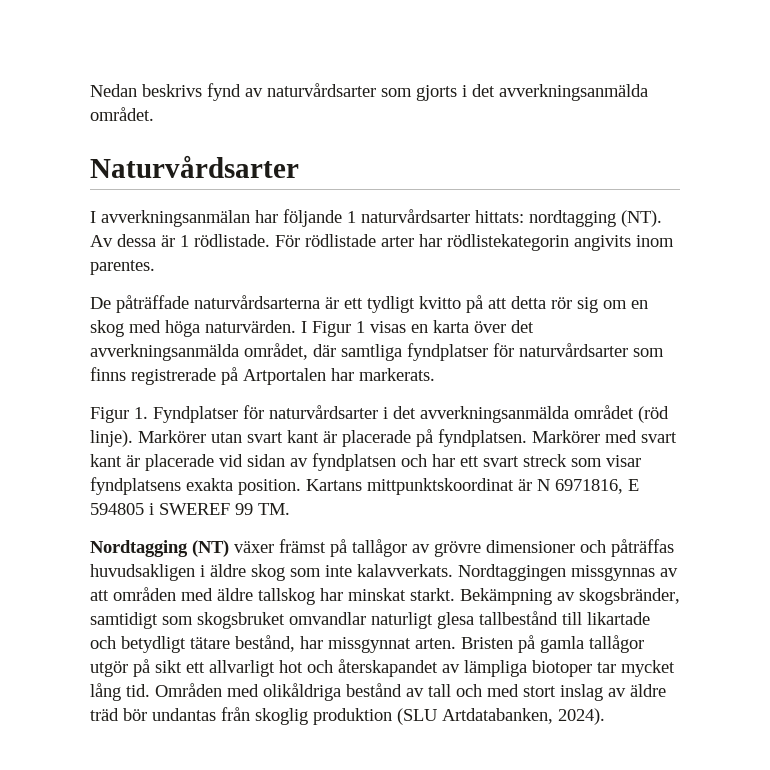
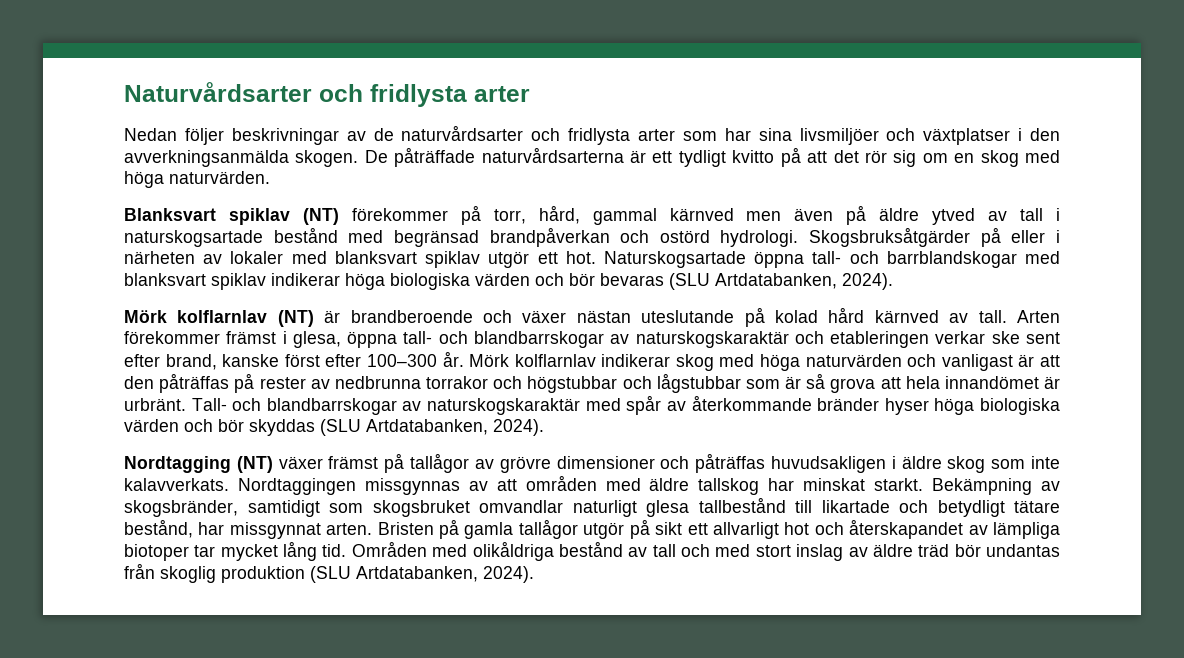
[90,83,648,101] [90,107,154,121] [90,155,299,178] [90,209,662,227] [90,234,674,251] [90,260,155,275] Nedan beskrivs fynd av naturvårdsarter som gjorts i det avverkningsanmälda området. // Naturvårdsarter // I avverkningsanmälan har följande 1 naturvårdsarter hittats: nordtagging (NT). Av dessa är 1 rödlistade. För rödlistade arter har rödlistekategorin angivits inom parentes. // -> [124,82,530,107] [124,125,1060,145] [124,150,359,167] Naturvårdsarter och fridlysta arter // Nedan följer beskrivningar av de naturvårdsarter och fridlysta arter som har sina livsmiljöer och växtplatser i den avverkningsanmälda skogen.
[511,296,546,309] detta -> [833,150,859,163] det
[301,320,534,337] [90,343,664,361] [90,367,435,385] [90,405,669,423] [90,429,677,447] [90,453,641,471] [90,477,639,495] [90,503,290,515] I Figur 1 visas en karta över det avverkningsanmälda området, där samtliga fyndplatser för naturvårdsarter som finns registrerade på Artportalen har markerats. // Figur 1. Fyndplatser för naturvårdsarter i det avverkningsanmälda området (röd linje). Markörer utan svart kant är placerade på fyndplatsen. Markörer med svart kant är placerade vid sidan av fyndplatsen och har ett svart streck som visar fyndplatsens exakta position. Kartans mittpunktskoordinat är N 6971816, E 594805 i SWEREF 99 TM. -> [124,205,1060,225] [124,227,1060,247] [124,251,1060,268] [124,273,893,290] [124,307,1060,327] [124,331,1060,348] [124,351,1061,371] [124,373,1060,393] [124,395,1061,415] [124,419,544,436] // Blanksvart spiklav (NT) förekommer på torr, hård, gammal kärnved men även på äldre ytved av tall i naturskogsartade bestånd med begränsad brandpåverkan och ostörd hydrologi. Skogsbruksåtgärder på eller i närheten av lokaler med blanksvart spiklav utgör ett hot. Naturskogsartade öppna tall- och barrblandskogar med blanksvart spiklav indikerar höga biologiska värden och bör bevaras (SLU Artdatabanken, 2024). // Mörk kolflarnlav (NT) är brandberoende och växer nästan uteslutande på kolad hård kärnved av tall. Arten förekommer främst i glesa, öppna tall- och blandbarrskogar av naturskogskaraktär och etableringen verkar ske sent efter brand, kanske först efter 100–300 år. Mörk kolflarnlav indikerar skog med höga naturvärden och vanligast är att den påträffas på rester av nedbrunna torrakor och högstubbar och lågstubbar som är så grova att hela innandömet är urbränt. Tall- och blandbarrskogar av naturskogskaraktär med spår av återkommande bränder hyser höga biologiska värden och bör skyddas (SLU Artdatabanken, 2024).

